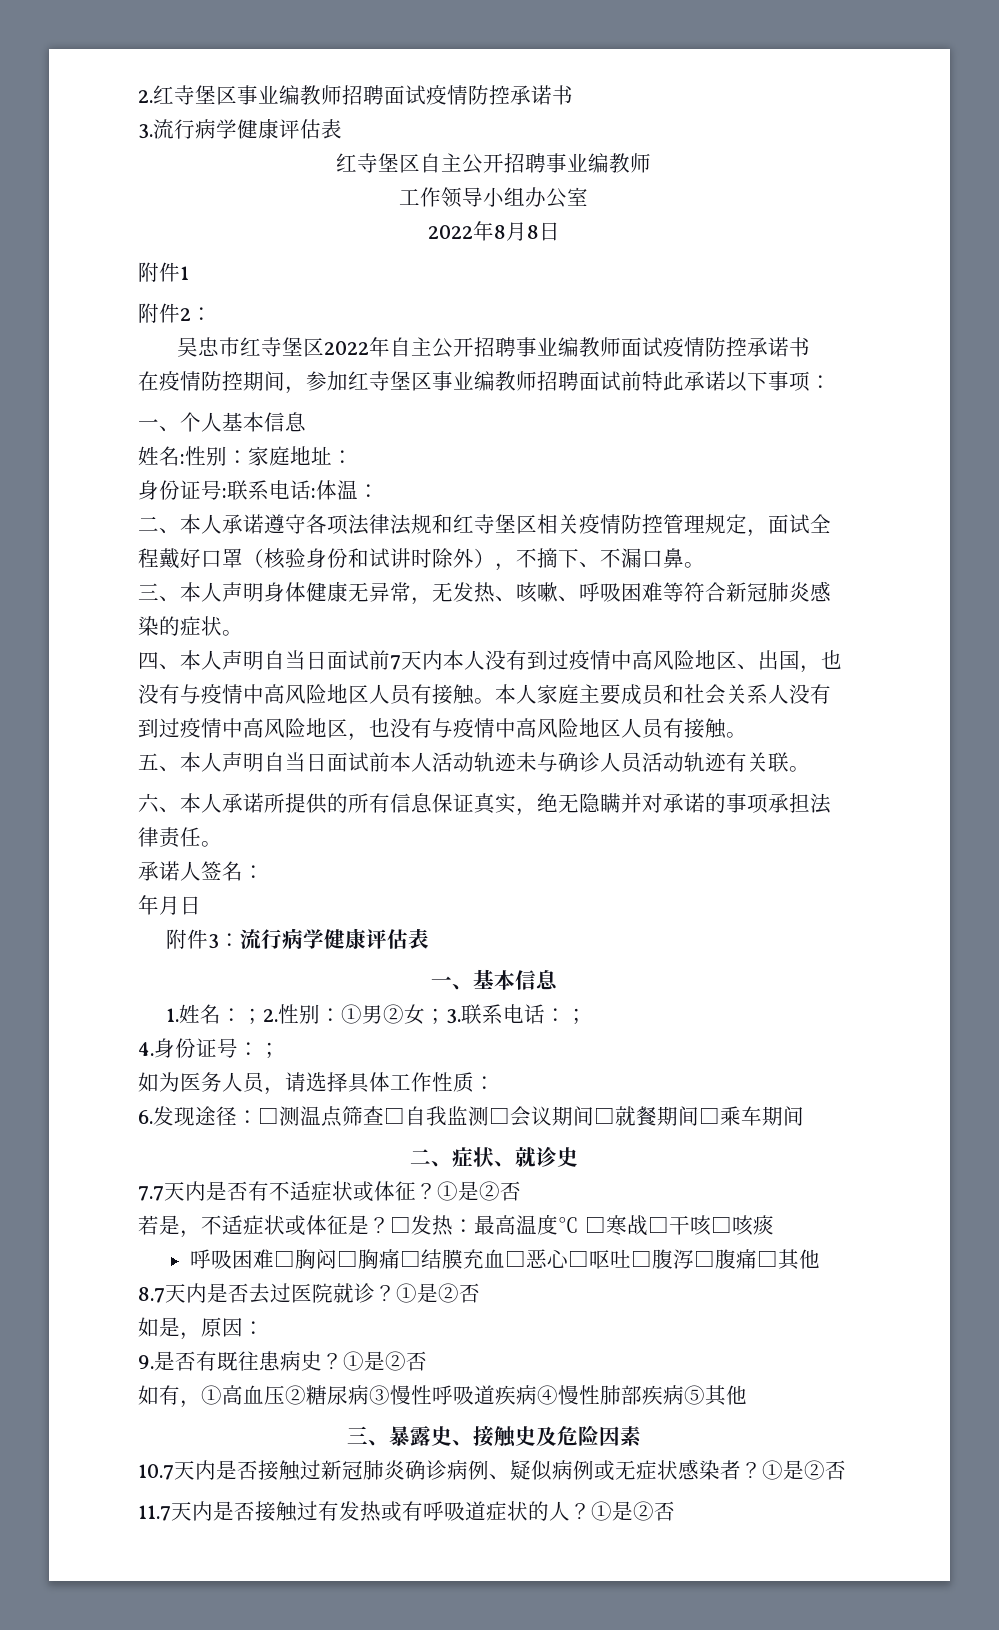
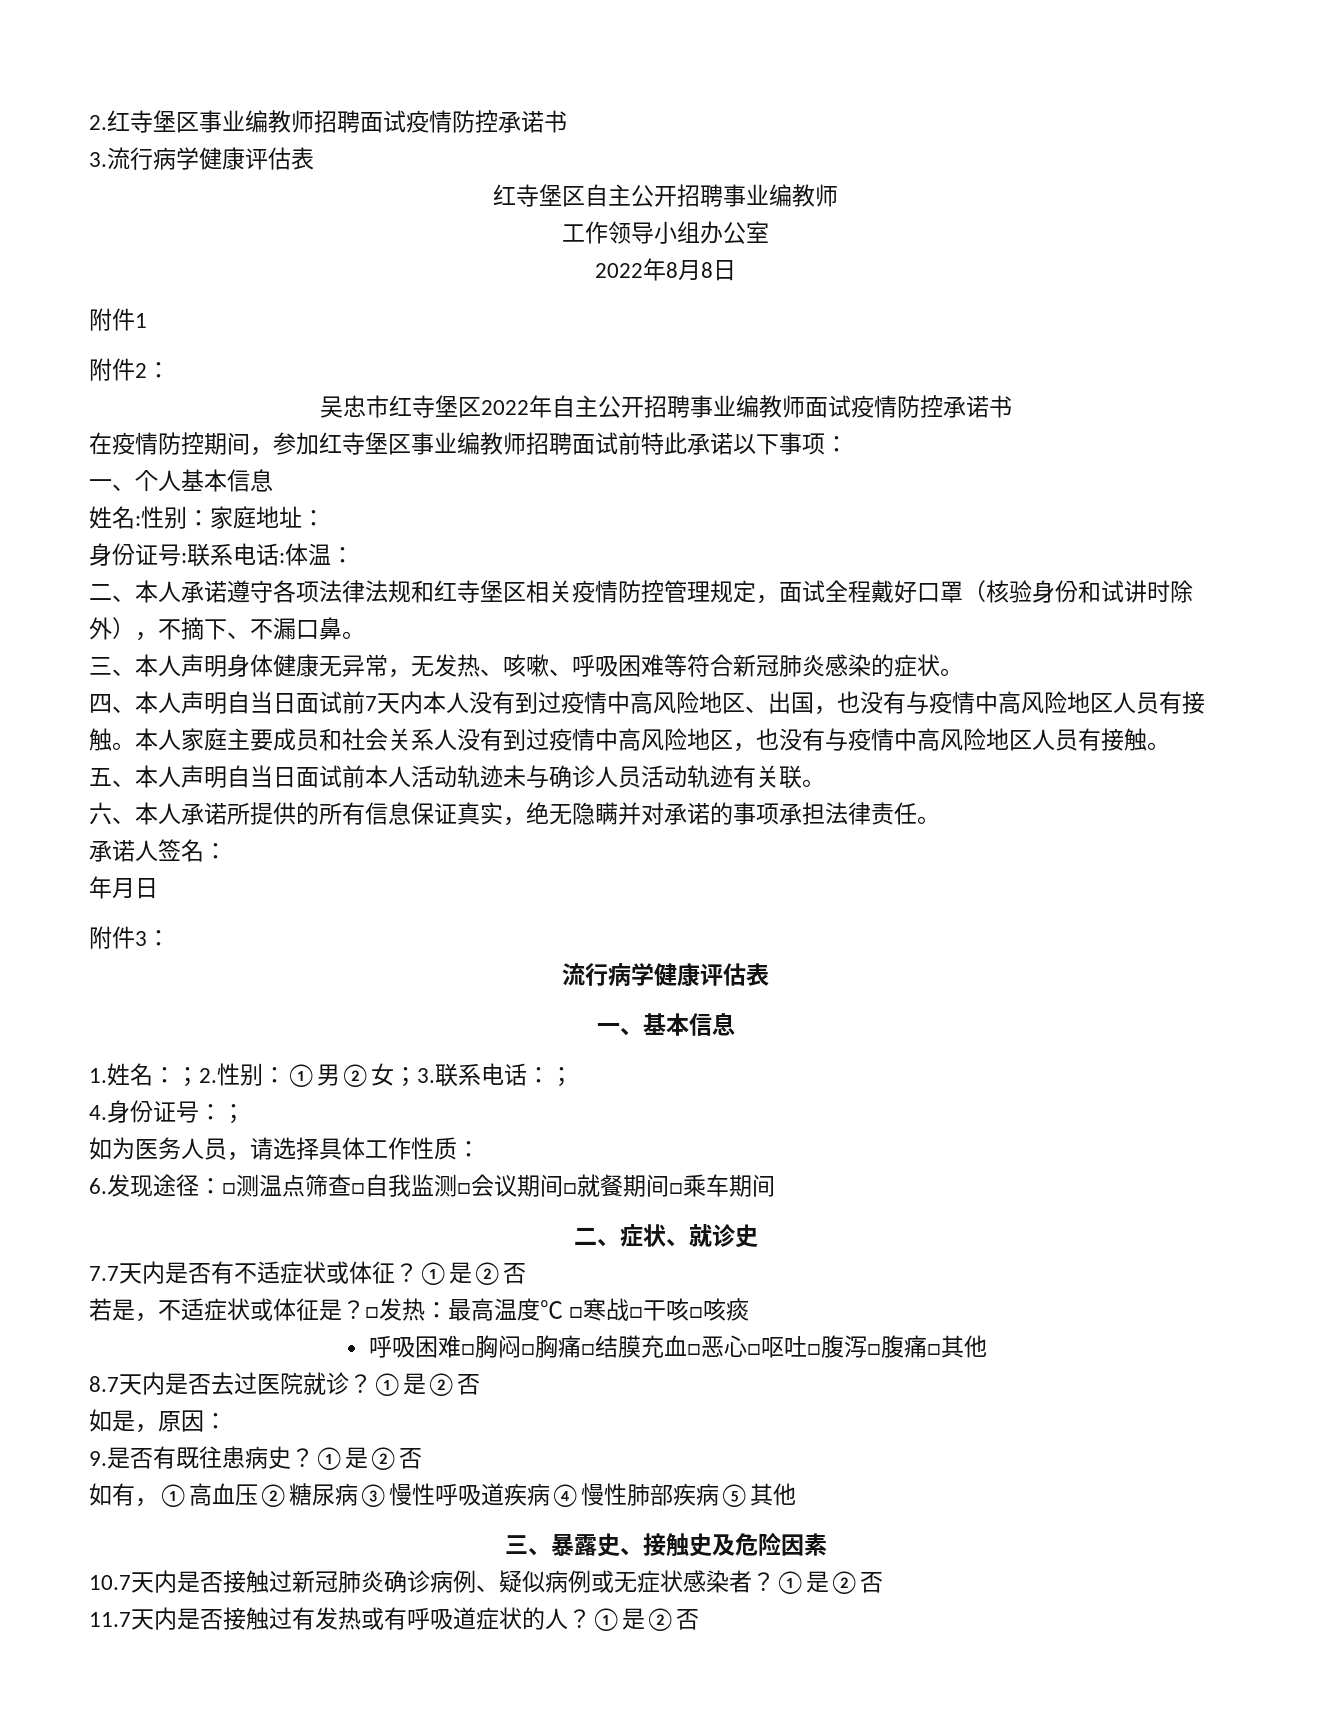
(241, 940) none -> (170, 938) //

